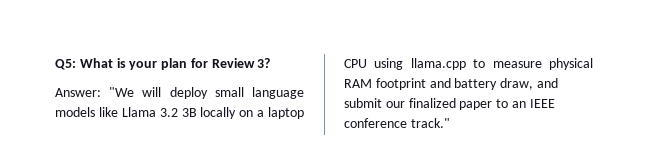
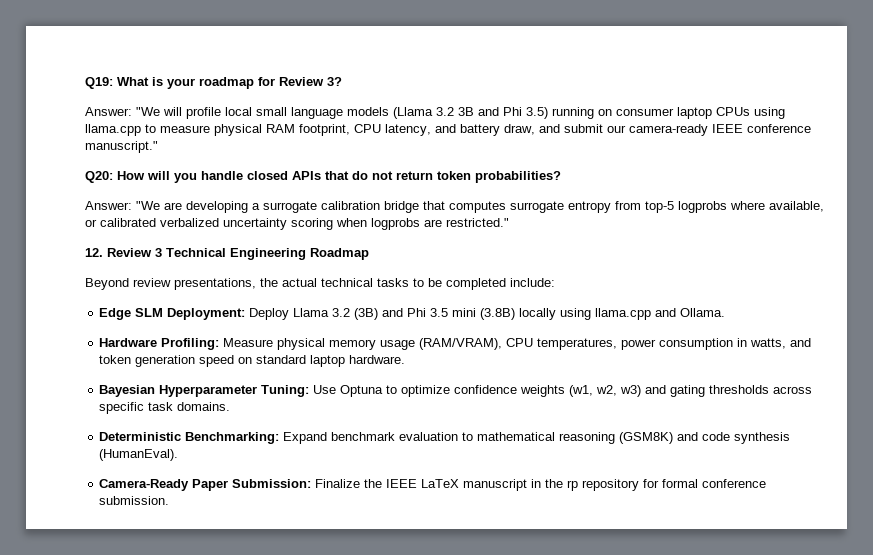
[55,59,76,70] Q5: -> [85,77,113,89] Q19:
[161,58,188,70] plan -> [199,77,254,89] roadmap
[169,87,208,99] deploy -> [186,107,252,119] profile local
[98,107,304,119] [344,59,367,68] like Llama 3.2 3B locally on a laptop CPU -> [393,107,750,119] (Llama 3.2 3B and Phi 3.5) running on consumer laptop CPUs
[375,78,426,90] footprint -> [299,124,431,136] footprint, CPU latency,
[408,98,555,110] [344,118,450,128] finalized paper to an IEEE conference track." -> [629,124,811,136] [85,141,158,153] [85,171,561,183] [85,201,824,213] [85,218,509,230] [85,248,369,260] [85,278,555,290] [99,308,726,320] [99,338,812,350] [99,355,406,367] [99,385,813,397] [99,402,231,414] [99,432,791,444] [99,449,179,461] [99,479,767,491] [99,496,170,505] camera-ready IEEE conference manuscript." // Q20: How will you handle closed APIs that do not return token probabilities? // Answer: "We are developing a surrogate calibration bridge that computes surrogate entropy from top-5 logprobs where available, or calibrated verbalized uncertainty scoring when logprobs are restricted." // 12. Review 3 Technical Engineering Roadmap // Beyond review presentations, the actual technical tasks to be completed include: // Edge SLM Deployment: Deploy Llama 3.2 (3B) and Phi 3.5 mini (3.8B) locally using llama.cpp and Ollama. // Hardware Profiling: Measure physical memory usage (RAM/VRAM), CPU temperatures, power consumption in watts, and token generation speed on standard laptop hardware. // Bayesian Hyperparameter Tuning: Use Optuna to optimize confidence weights (w1, w2, w3) and gating thresholds across specific task domains. // Deterministic Benchmarking: Expand benchmark evaluation to mathematical reasoning (GSM8K) and code synthesis (HumanEval). // Camera-Ready Paper Submission: Finalize the IEEE LaTeX manuscript in the rp repository for formal conference submission.

